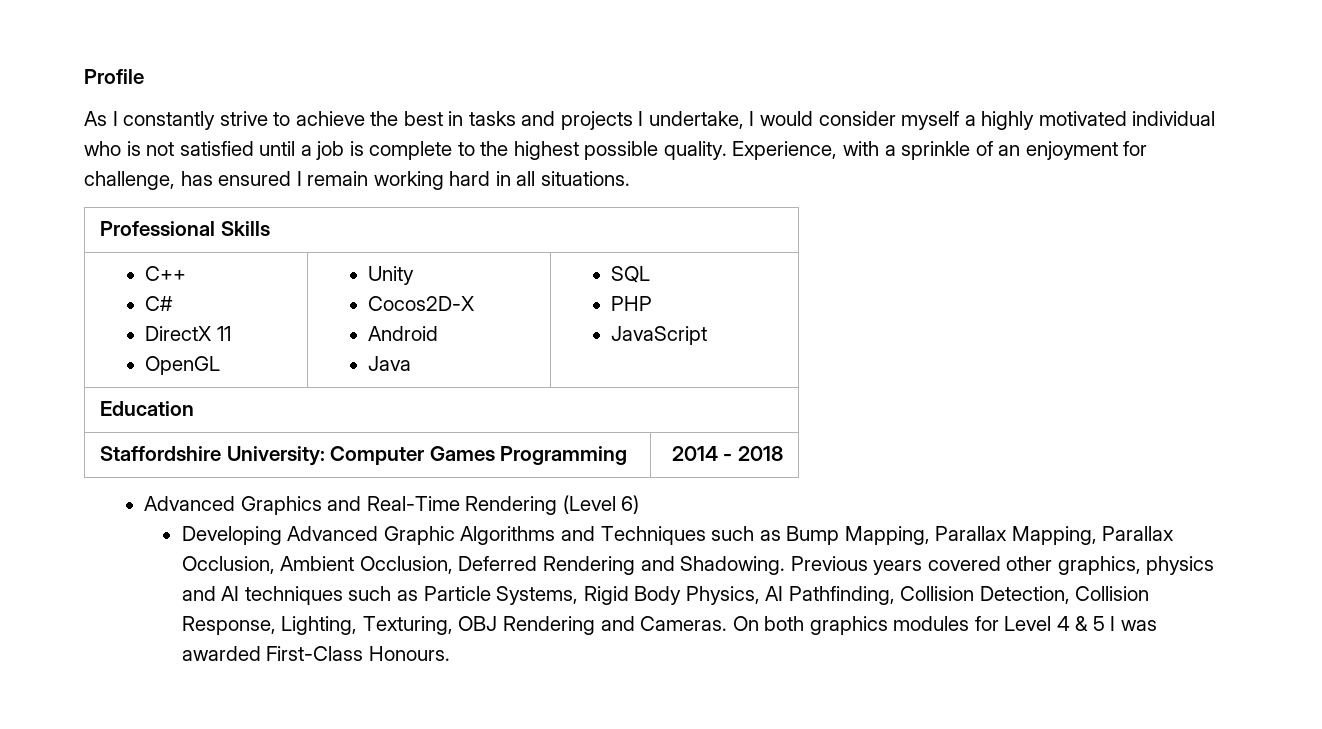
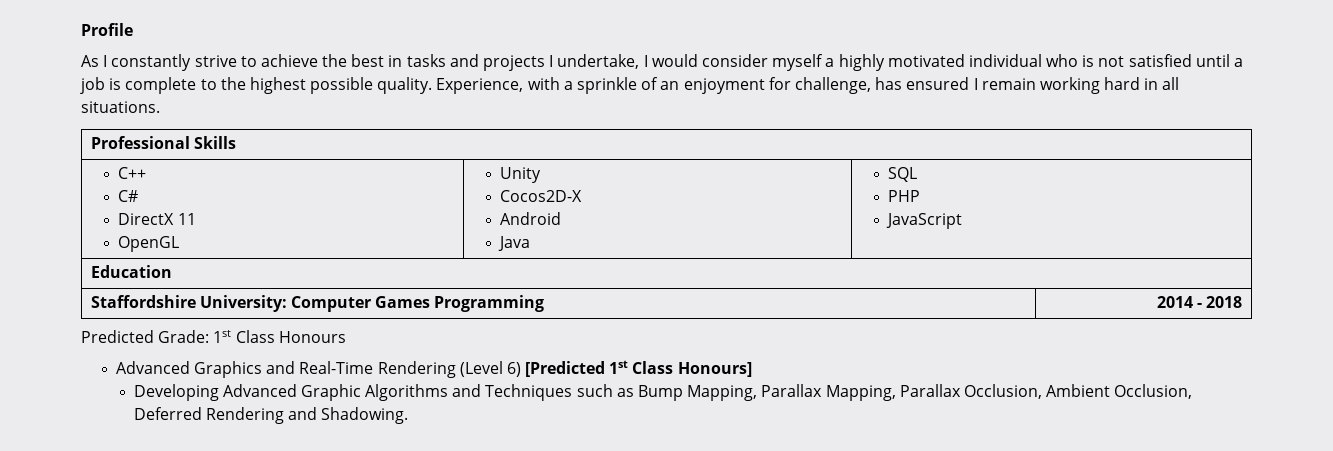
(783, 453) none -> [81,330,346,343] // Predicted Grade: 1st Class Honours
(640, 504) none -> [525,360,752,377] [Predicted 1st Class Honours]
[790,556,1215,575] [181,586,1150,605] [181,616,1157,635] [181,646,450,661] Previous years covered other graphics, physics and AI techniques such as Particle Systems, Rigid Body Physics, AI Pathfinding, Collision Detection, Collision Response, Lighting, Texturing, OBJ Rendering and Cameras. On both graphics modules for Level 4 & 5 I was awarded First-Class Honours. -> (409, 415) none

